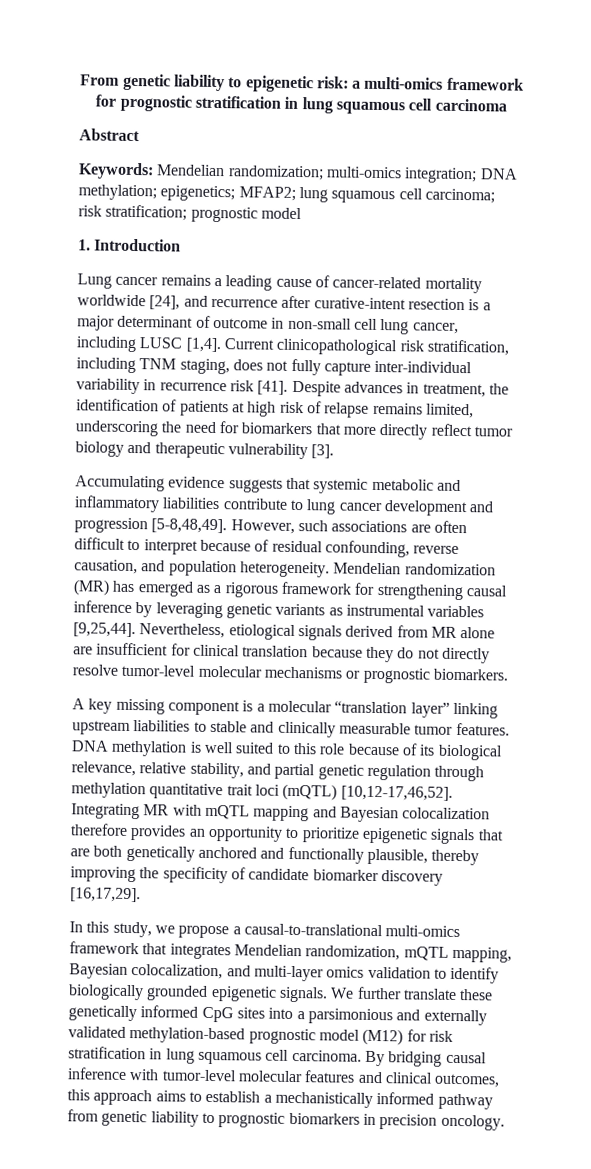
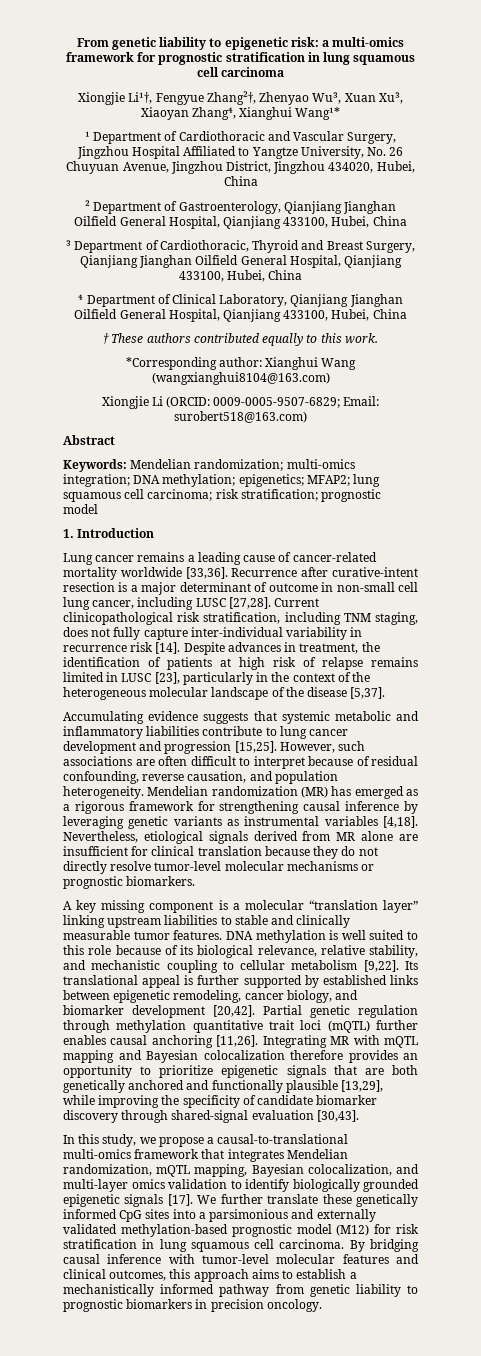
(507, 105) none -> [78,91,403,105] [140,107,341,120] [84,131,397,144] [76,146,404,159] [66,161,415,174] [223,176,258,186] [84,200,397,214] [74,216,407,229] [66,240,415,253] [79,255,403,268] [178,270,303,282] [78,294,403,307] [74,309,407,322] [103,333,378,346] [125,357,357,370] [151,372,330,385] [101,396,380,409] [174,411,307,423] // Xiongjie Li¹†, Fengyue Zhang²†, Zhenyao Wu³, Xuan Xu³, Xiaoyan Zhang⁴, Xianghui Wang¹* // ¹ Department of Cardiothoracic and Vascular Surgery, Jingzhou Hospital Affiliated to Yangtze University, No. 26 Chuyuan Avenue, Jingzhou District, Jingzhou 434020, Hubei, China // ² Department of Gastroenterology, Qianjiang Jianghan Oilfield General Hospital, Qianjiang 433100, Hubei, China // ³ Department of Cardiothoracic, Thyroid and Breast Surgery, Qianjiang Jianghan Oilfield General Hospital, Qianjiang 433100, Hubei, China // ⁴ Department of Clinical Laboratory, Qianjiang Jianghan Oilfield General Hospital, Qianjiang 433100, Hubei, China // † These authors contributed equally to this work. // *Corresponding author: Xianghui Wang (wangxianghui8104@163.com) // Xiongjie Li (ORCID: 0009-0005-9507-6829; Email: surobert518@163.com)
[149,295,278,310] [24], and recurrence -> [185,567,298,579] [33,36]. Recurrence
[185,337,222,353] [1,4]. -> [228,597,271,609] [27,28].
[257,380,289,395] [41]. -> [155,642,181,654] [14].
[425,403,474,419] [75,420,513,440] [75,441,335,460] limited, underscoring the need for biomarkers that more directly reflect tumor biology and therapeutic vulnerability [3]. -> [63,672,371,685] [63,687,386,700] limited in LUSC [23], particularly in the context of the heterogeneous molecular landscape of the disease [5,37].
[151,518,228,534] [5-8,48,49]. -> [234,741,277,753] [15,25].
[73,622,136,638] [9,25,44]. -> [383,816,418,828] [4,18].
[274,763,316,780] partial -> [91,960,418,973] [63,975,418,988] [63,990,359,1003] [63,1005,302,1018] mechanistic coupling to cellular metabolism [9,22]. Its translational appeal is further supported by established links between epigenetic remodeling, cancer biology, and biomarker development [20,42]. Partial
[340,785,453,801] [10,12-17,46,52]. -> [376,1020,418,1030] [63,1035,259,1048] further enables causal anchoring [11,26].
[366,848,480,866] plausible, thereby -> [285,1080,384,1093] [63,1095,95,1105] plausible [13,29], while
[70,887,141,903] [16,17,29]. -> [121,1110,359,1123] through shared-signal evaluation [30,43].
[278,986,328,1003] signals. -> [124,1194,193,1207] signals [17].

